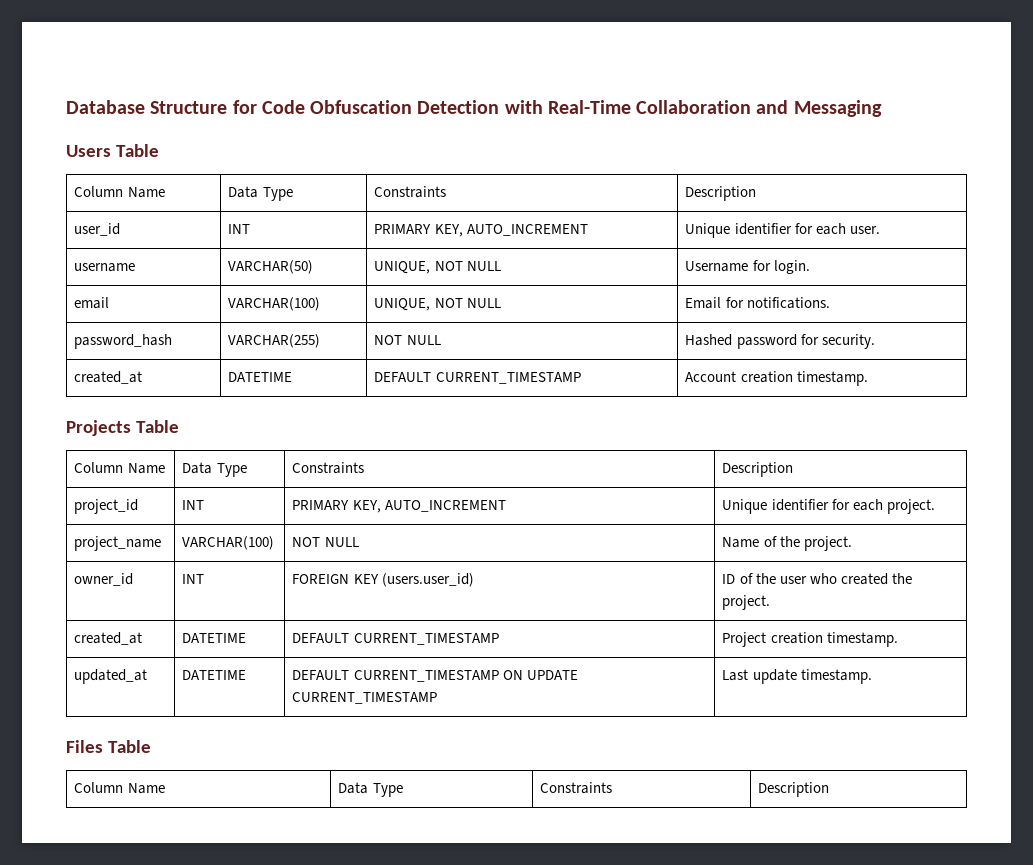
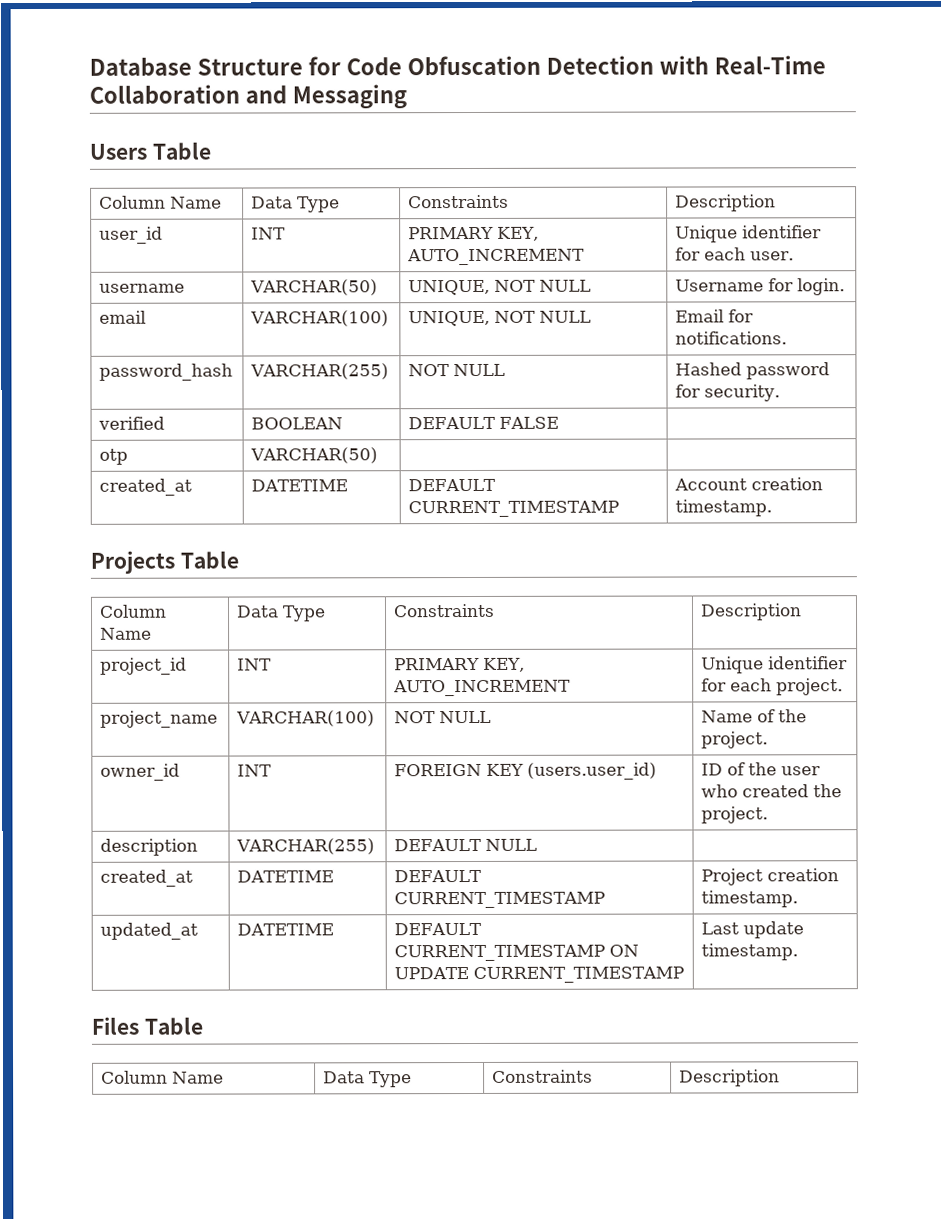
(875, 341) none -> [98,416,166,430] [251,417,344,430] [408,416,560,430] [99,448,129,465] [250,447,379,464] // verified | BOOLEAN | DEFAULT FALSE | // otp | VARCHAR(50) | |
(771, 602) none -> [100,838,199,856] [236,838,376,855] [394,838,538,852] // description | VARCHAR(255) | DEFAULT NULL |

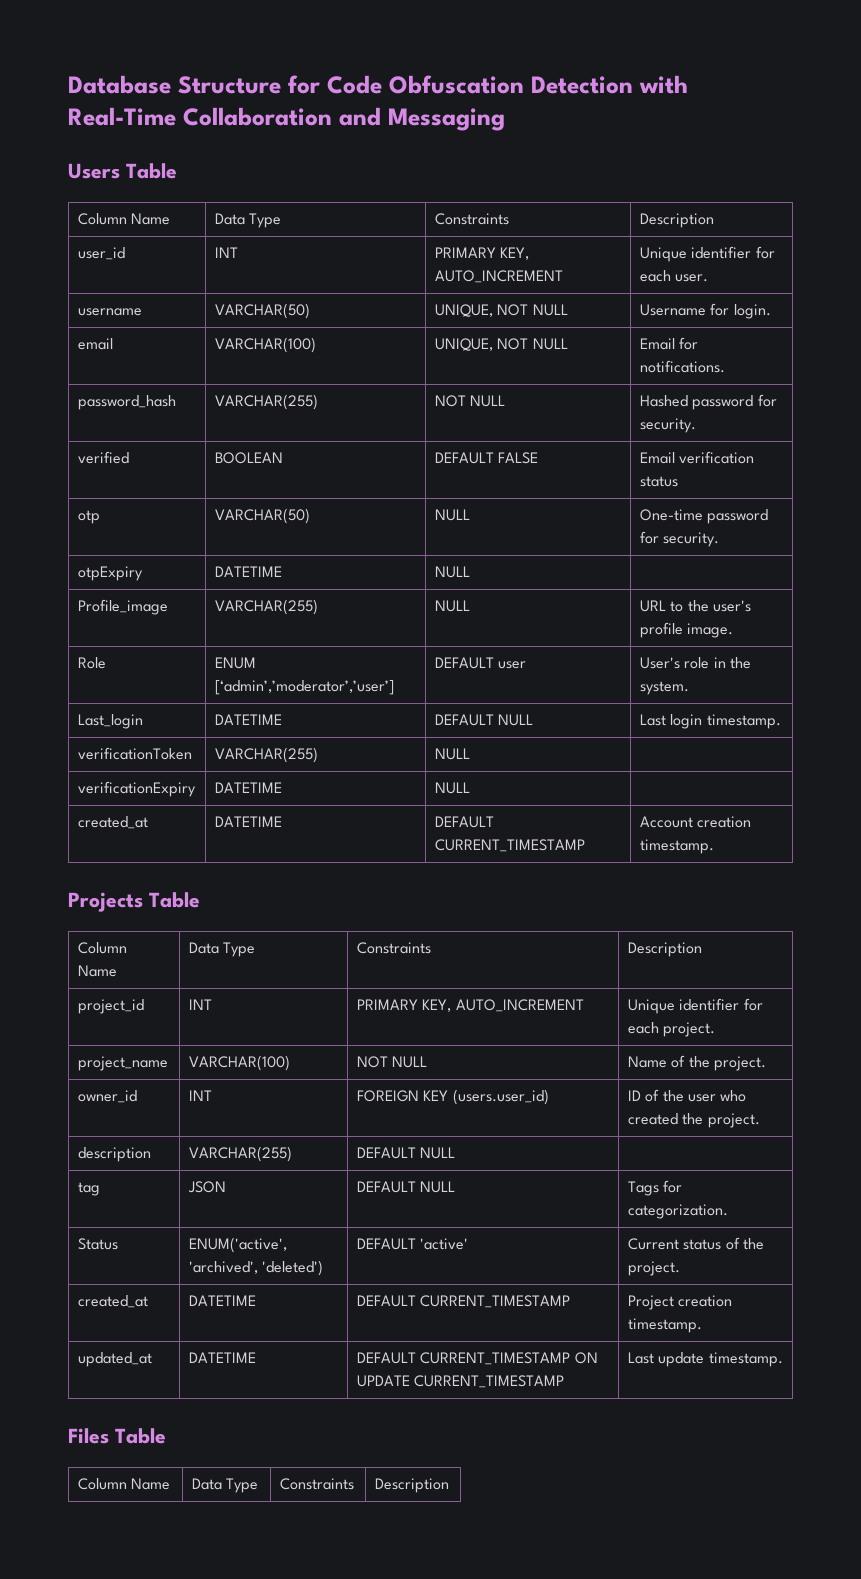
(560, 422) none -> [639,451,755,464] [639,476,678,487] Email verification status
(379, 455) none -> [434,509,470,521] [639,509,769,524] [639,531,720,547] [77,566,143,581] [214,566,282,577] [434,566,470,578] [77,599,168,615] [214,599,318,615] [434,600,470,612] [639,600,751,612] [639,622,734,638] [77,657,106,669] [214,657,256,669] [214,680,394,695] [434,657,527,669] [639,657,751,669] [639,681,689,695] [77,714,143,729] [214,714,282,725] [434,714,534,726] [639,714,781,729] [77,747,192,760] [214,747,318,763] [434,748,470,760] [77,781,196,797] [214,782,282,793] [434,782,470,794] NULL | One-time password for security. // otpExpiry | DATETIME | NULL | // Profile_image | VARCHAR(255) | NULL | URL to the user's profile image. // Role | ENUM [‘admin’,’moderator’,’user’] | DEFAULT user | User's role in the system. // Last_login | DATETIME | DEFAULT NULL | Last login timestamp. // verificationToken | VARCHAR(255) | NULL | // verificationExpiry | DATETIME | NULL
(538, 844) none -> [77,1182,100,1196] [187,1181,226,1193] [356,1181,456,1193] [627,1180,683,1196] [627,1204,728,1219] [77,1238,118,1250] [188,1237,287,1253] [188,1260,324,1276] [356,1238,469,1250] [627,1237,764,1250] [627,1261,680,1276] // tag | JSON | DEFAULT NULL | Tags for categorization. // Status | ENUM('active', 'archived', 'deleted') | DEFAULT 'active' | Current status of the project.

